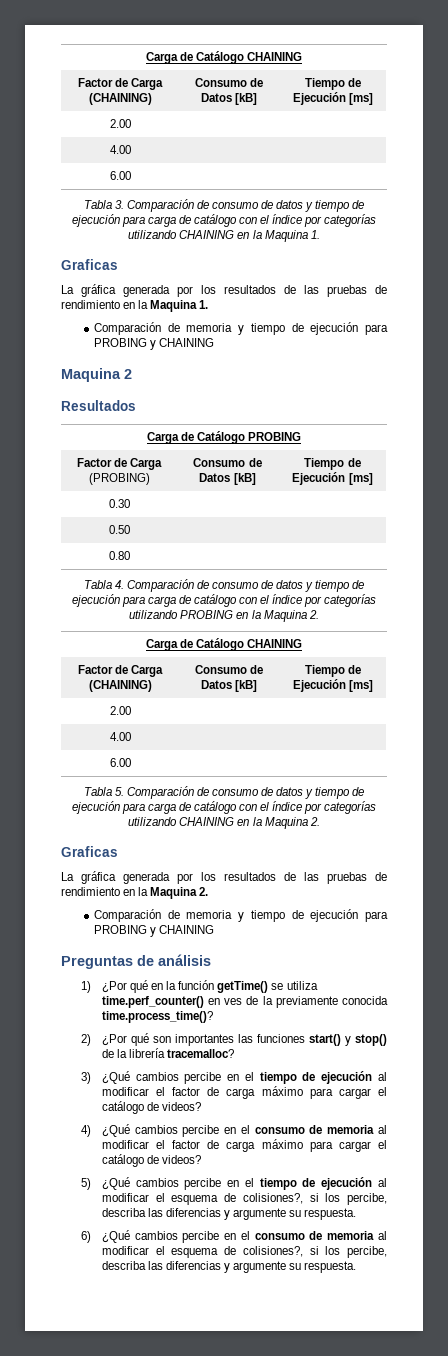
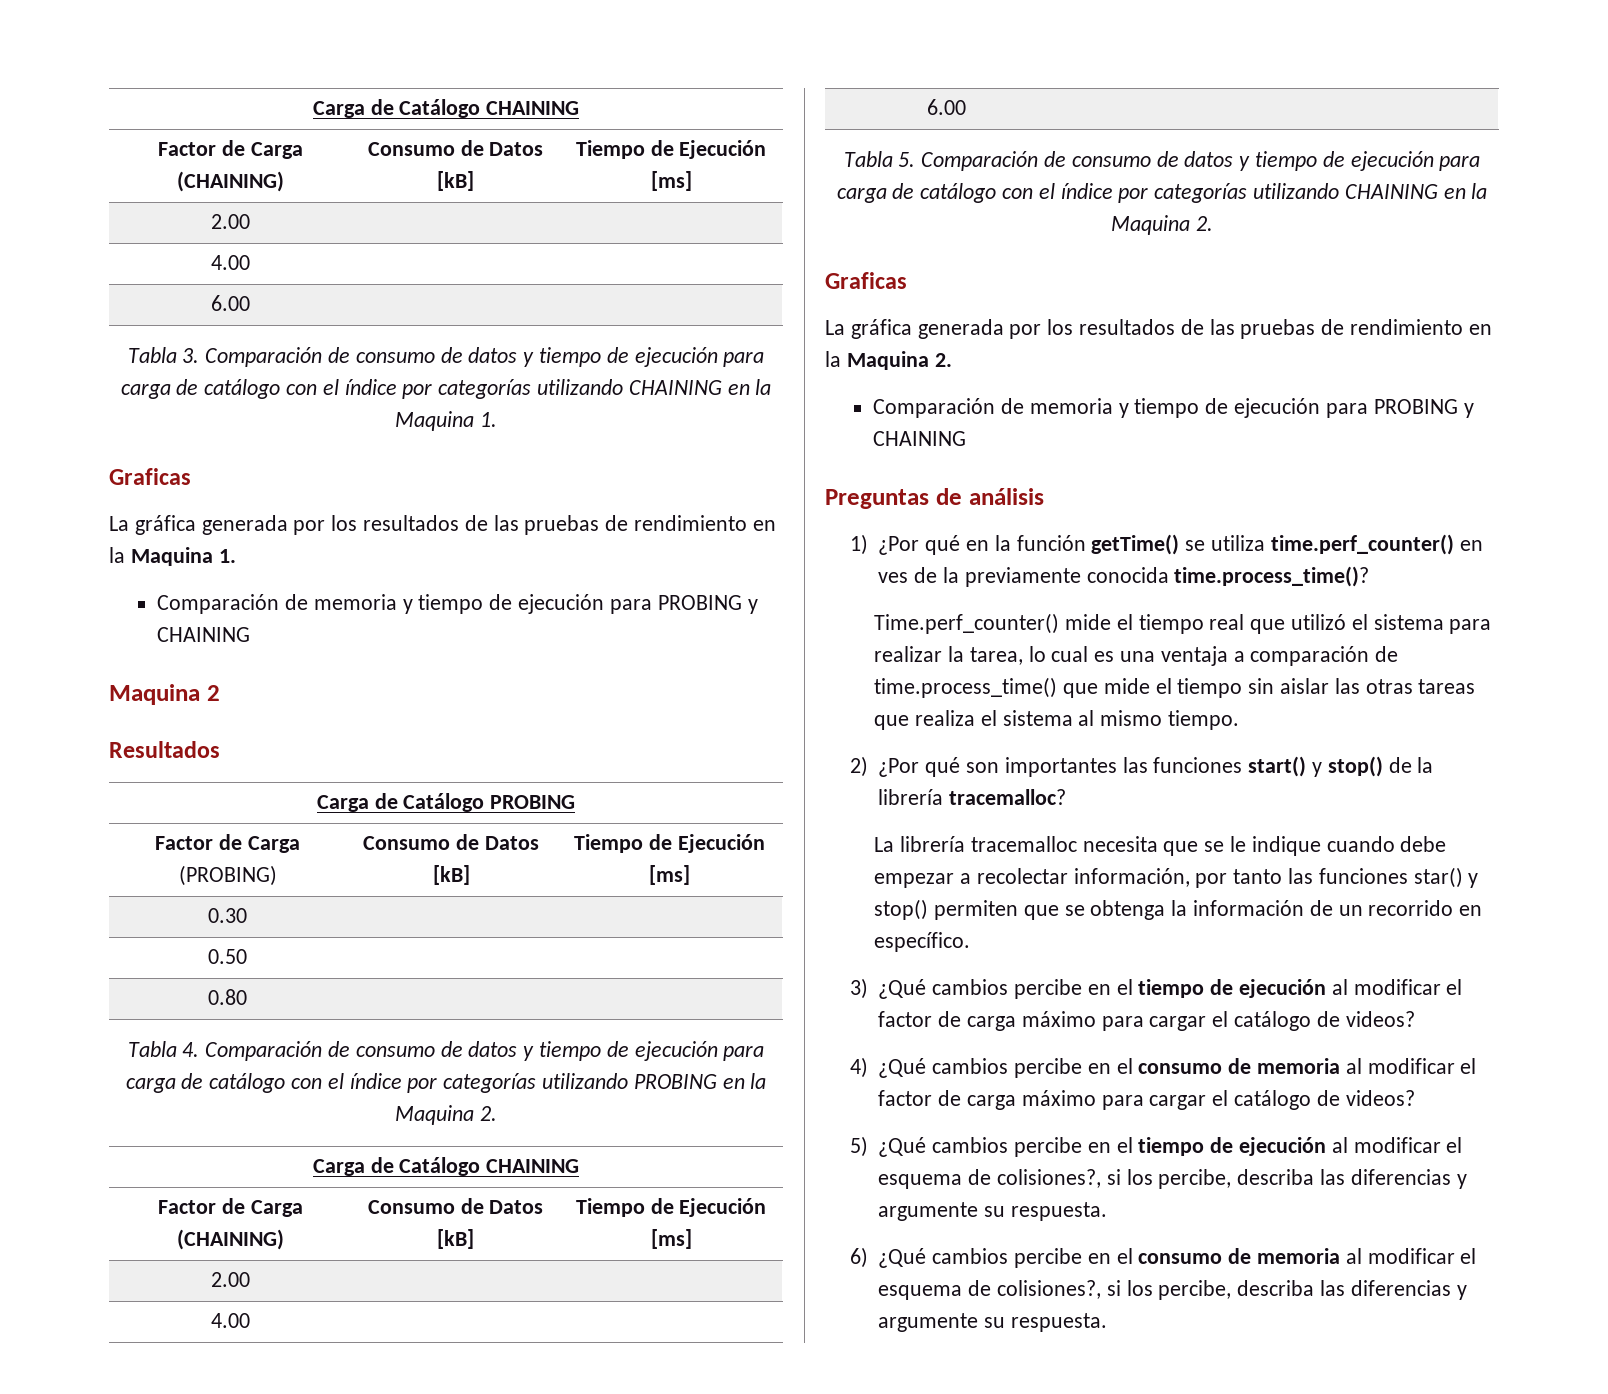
(213, 1017) none -> [874,613,1492,634] [874,646,1399,666] [874,677,1476,698] [874,710,1240,730] // Time.perf_counter() mide el tiempo real que utilizó el sistema para realizar la tarea, lo cual es una ventaja a comparación de time.process_time() que mide el tiempo sin aislar las otras tareas que realiza el sistema al mismo tiempo.
(235, 1053) none -> [874,836,1447,856] [874,867,1479,888] [874,899,1483,920] [874,932,971,952] // La librería tracemalloc necesita que se le indique cuando debe empezar a recolectar información, por tanto las funciones star() y stop() permiten que se obtenga la información de un recorrido en específico.

